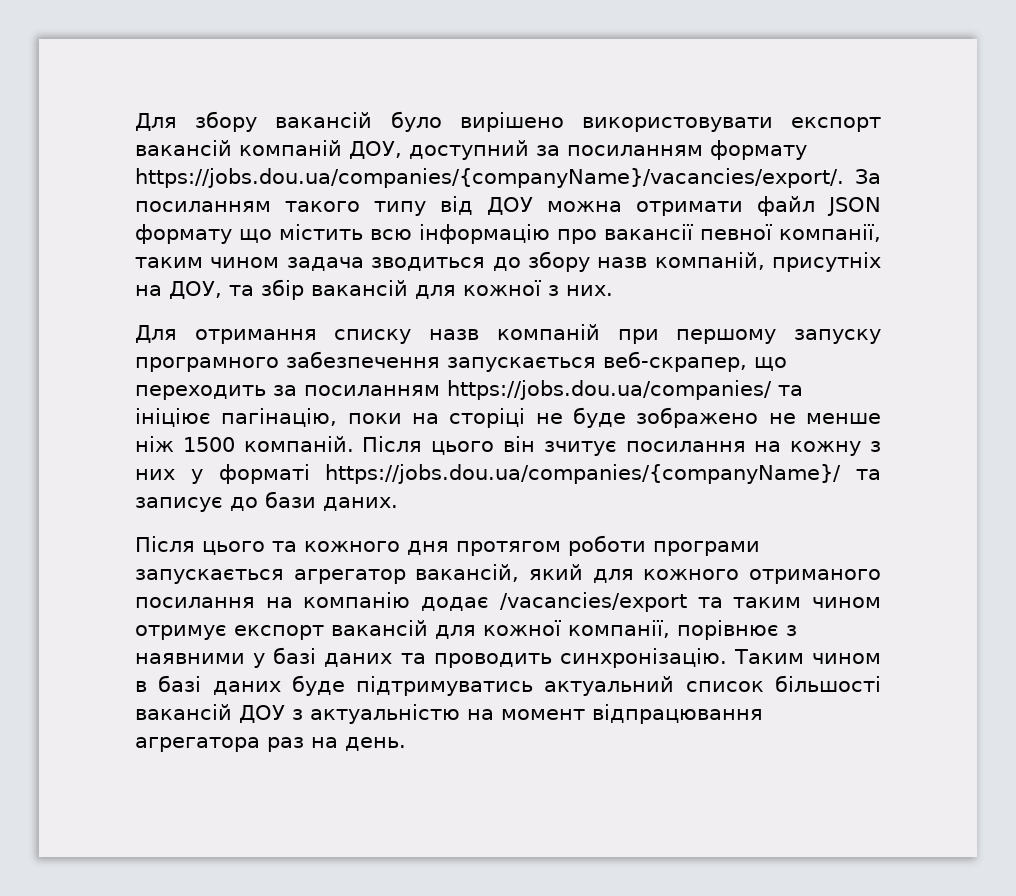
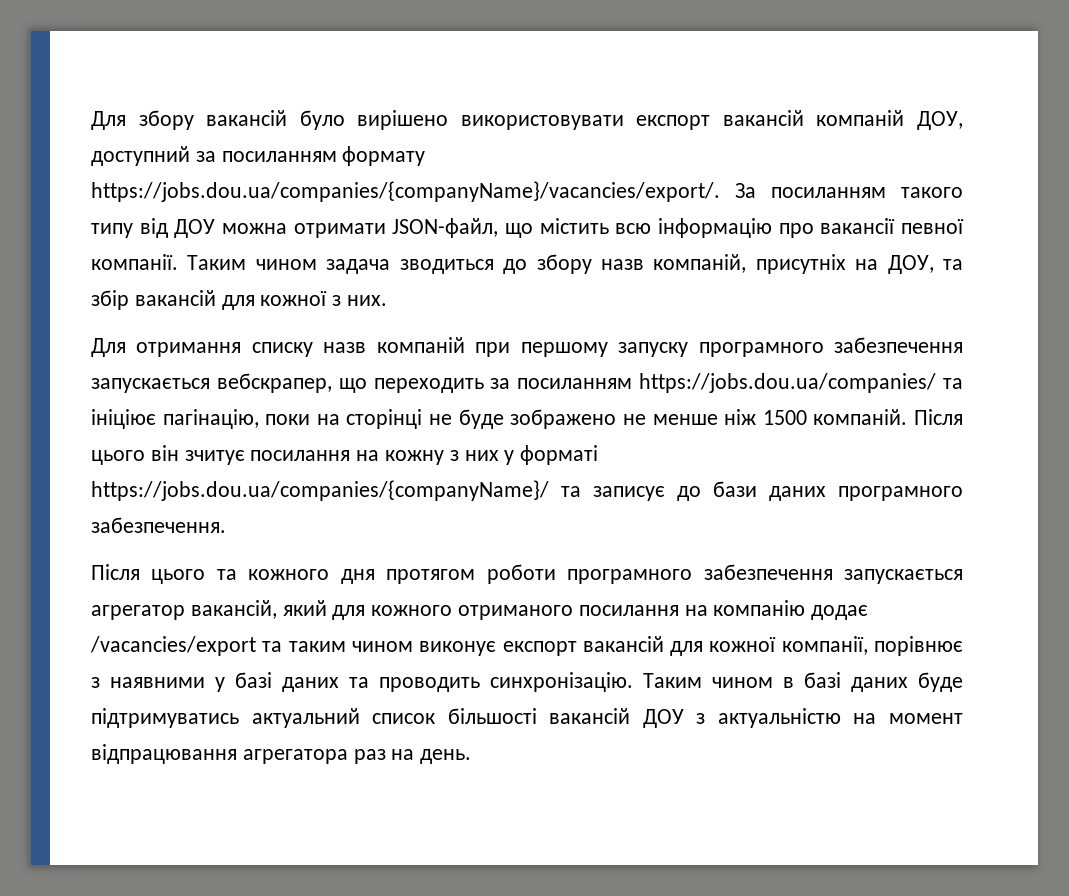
[757,196,881,216] [135,224,232,244] файл JSON формату -> [392,218,499,238] JSON-файл,
[779,224,881,242] [135,257,203,268] компанії, таким -> [91,254,247,270] компанії. Таким
[603,351,747,372] веб-скрапер, -> [216,373,332,393] вебскрапер,
[449,408,526,428] сторіці -> [346,409,423,429] сторінці
[323,497,398,511] даних. -> [769,486,963,501] [91,517,226,533] даних програмного забезпечення.
[653,541,760,556] програми -> [567,564,833,584] програмного забезпечення
[135,625,227,640] отримує -> [419,641,497,656] виконує

